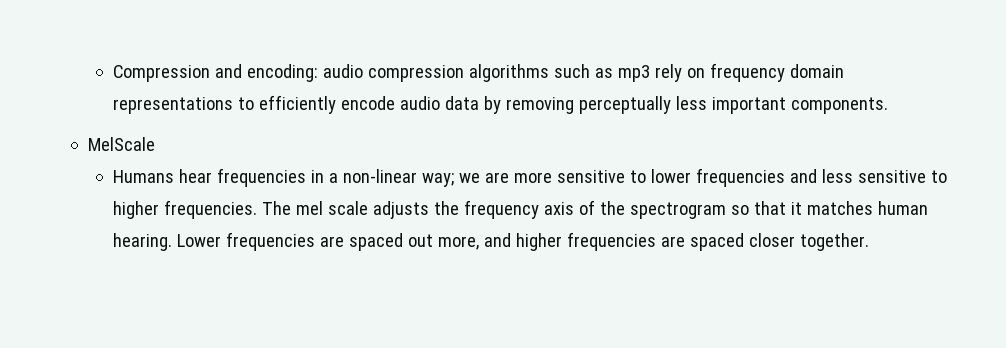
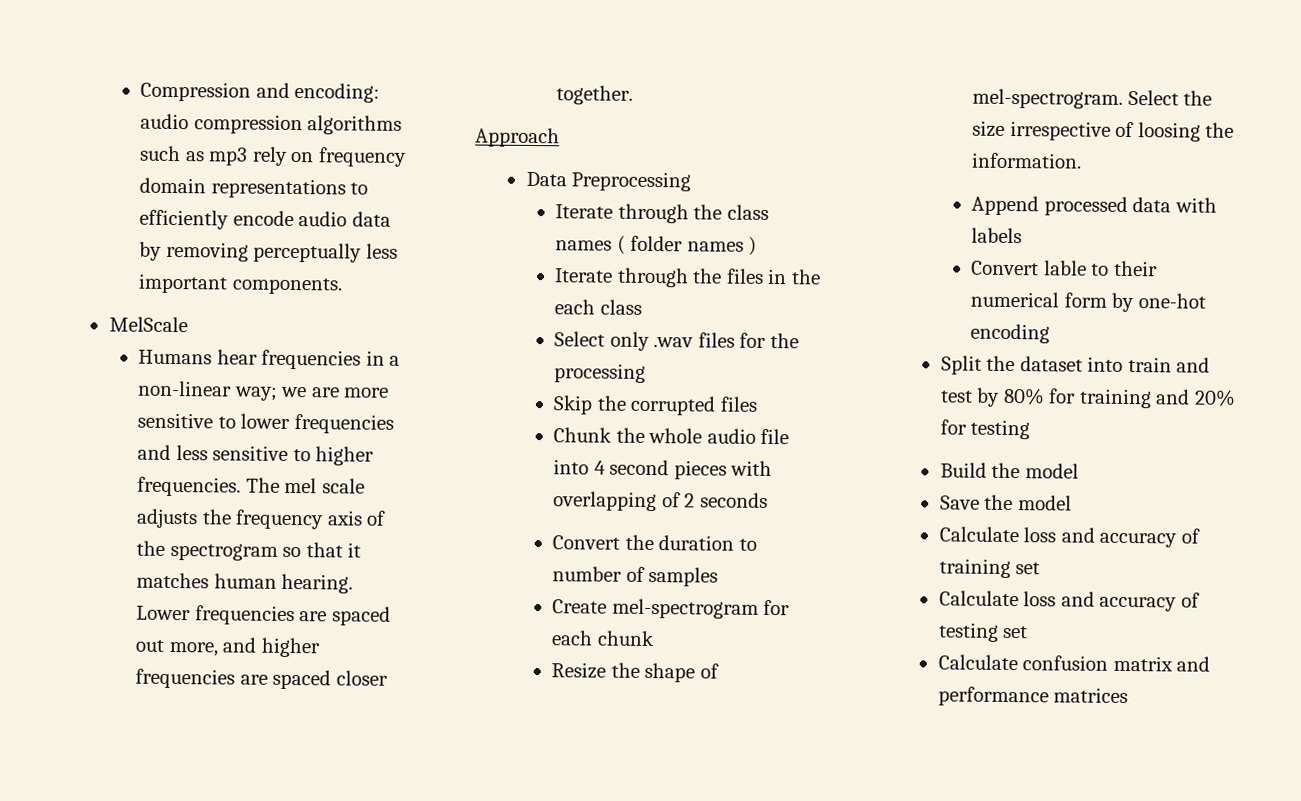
(869, 242) none -> [475,127,560,148] [525,171,692,192] [555,203,769,224] [555,235,758,256] [554,267,821,288] [554,299,642,315] [554,331,799,351] [554,363,647,383] [553,395,758,416] [553,427,790,445] [553,459,773,480] [553,491,768,512] [552,534,757,551] [552,566,719,587] [552,598,791,619] [551,630,655,647] [551,662,719,683] [972,88,1213,109] [972,120,1235,142] [971,152,1083,169] [971,195,1217,216] [971,227,1023,244] [971,260,1158,277] [970,291,1206,313] [970,323,1051,344] [940,355,1211,375] [939,387,1237,409] [939,419,1031,440] [939,462,1079,479] [939,494,1072,511] [938,526,1200,548] [938,558,1041,579] [938,590,1200,612] [937,622,1029,642] [937,654,1211,672] [937,686,1129,707] // Approach // Data Preprocessing // Iterate through the class names ( folder names ) // Iterate through the files in the each class // Select only .wav files for the processing // Skip the corrupted files // Chunk the whole audio file into 4 second pieces with overlapping of 2 seconds // Convert the duration to number of samples // Create mel-spectrogram for each chunk // Resize the shape of mel-spectrogram. Select the size irrespective of loosing the information. // Append processed data with labels // Convert lable to their numerical form by one-hot encoding // Split the dataset into train and test by 80% for training and 20% for testing // Build the model // Save the model // Calculate loss and accuracy of training set // Calculate loss and accuracy of testing set // Calculate confusion matrix and performance matrices

